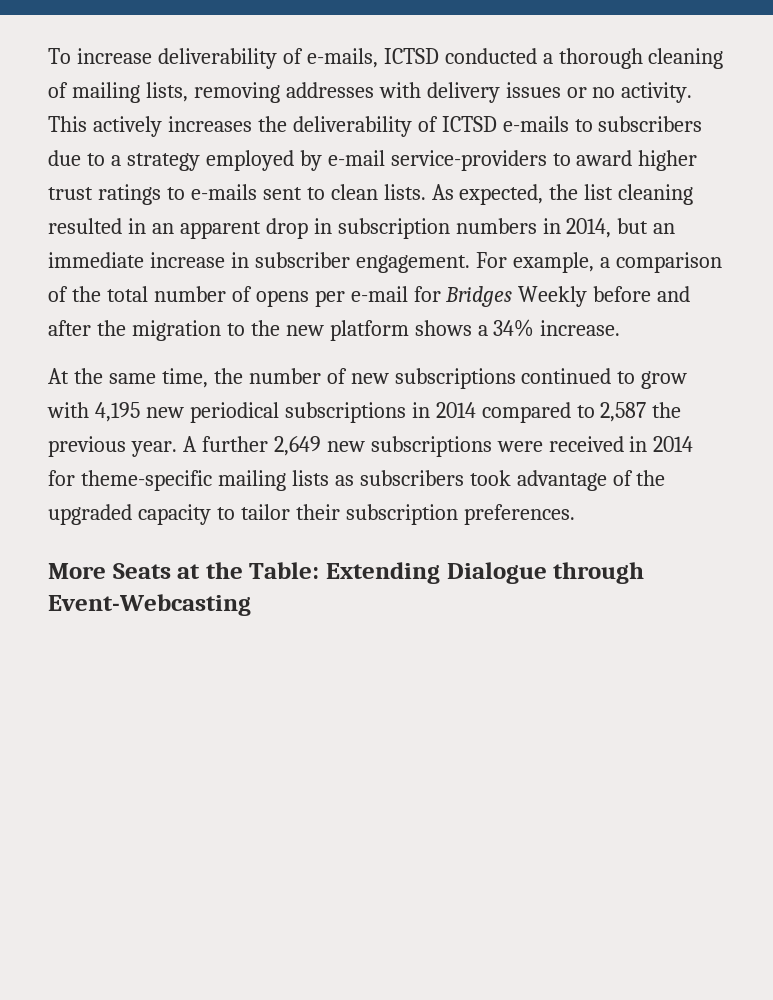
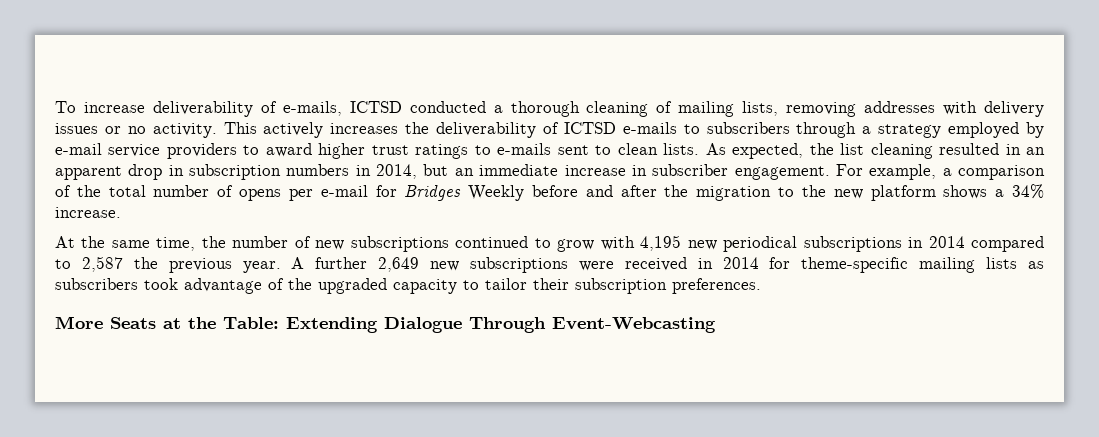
[48,150,105,166] due to -> [796,122,857,138] through
[390,150,547,171] service-providers -> [108,143,237,159] service providers
[553,562,645,584] through -> [469,317,546,333] Through

